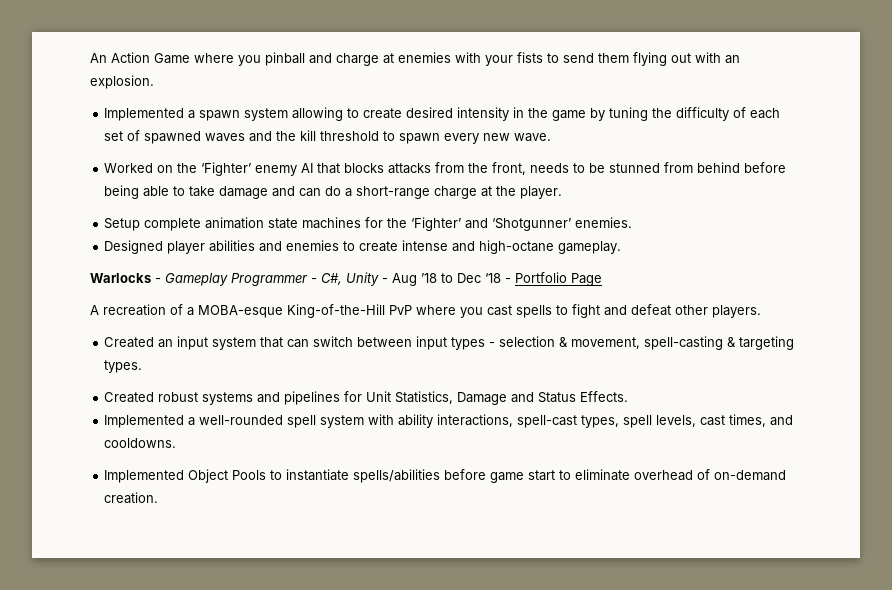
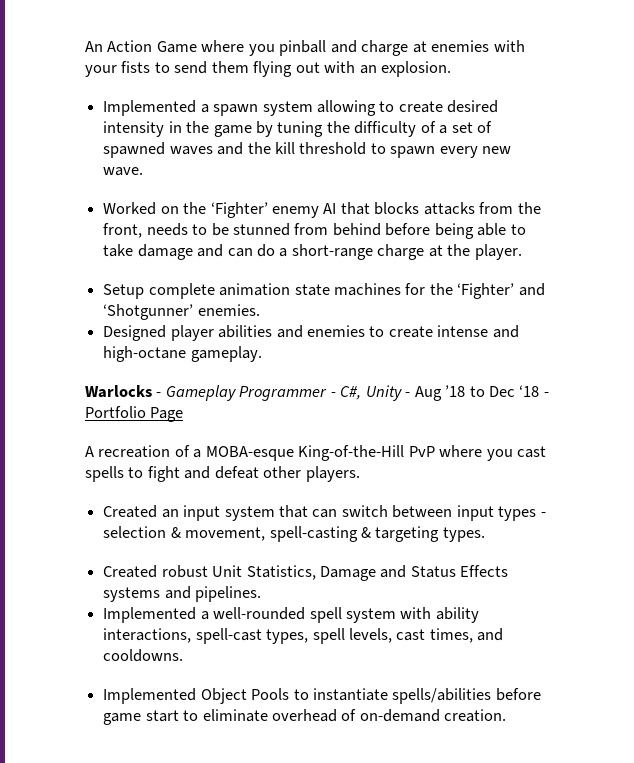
[750,108,781,119] each -> [439,125,448,134] a
[202,391,363,405] systems and pipelines for -> (208, 571) none
[580,391,629,402] Effects. -> [460,565,509,577] [103,586,262,602] Effects systems and pipelines.

